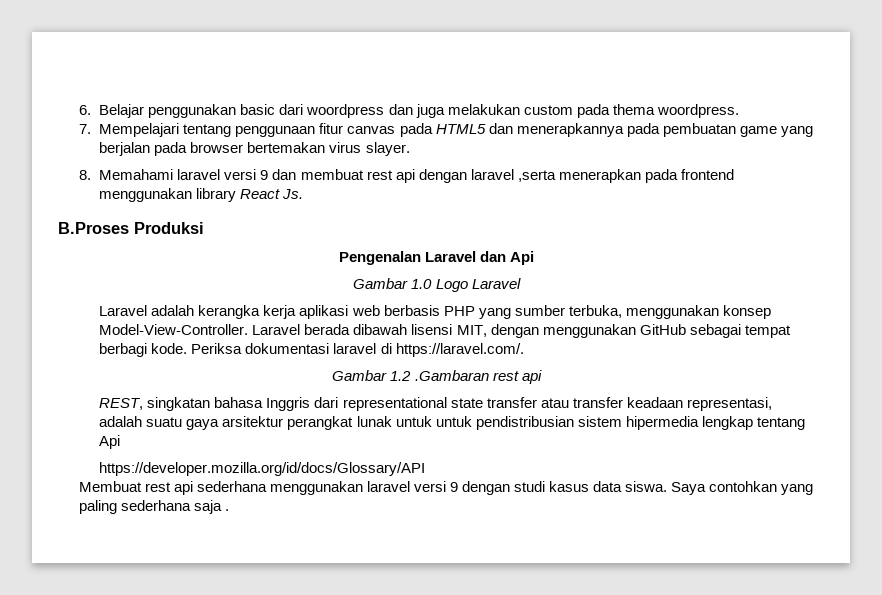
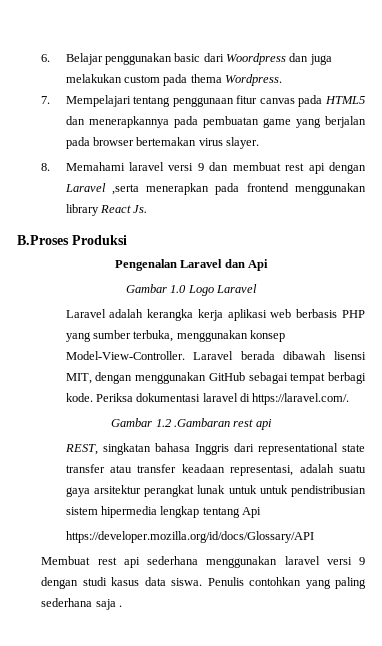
[306,104,385,118] woordpress -> [226,53,287,65] Woordpress
[656,104,739,118] woordpress. -> [225,74,283,86] Wordpress.
[470,169,514,180] laravel -> [64,183,106,192] Laravel
[671,482,707,495] Saya -> [207,577,244,586] Penulis

